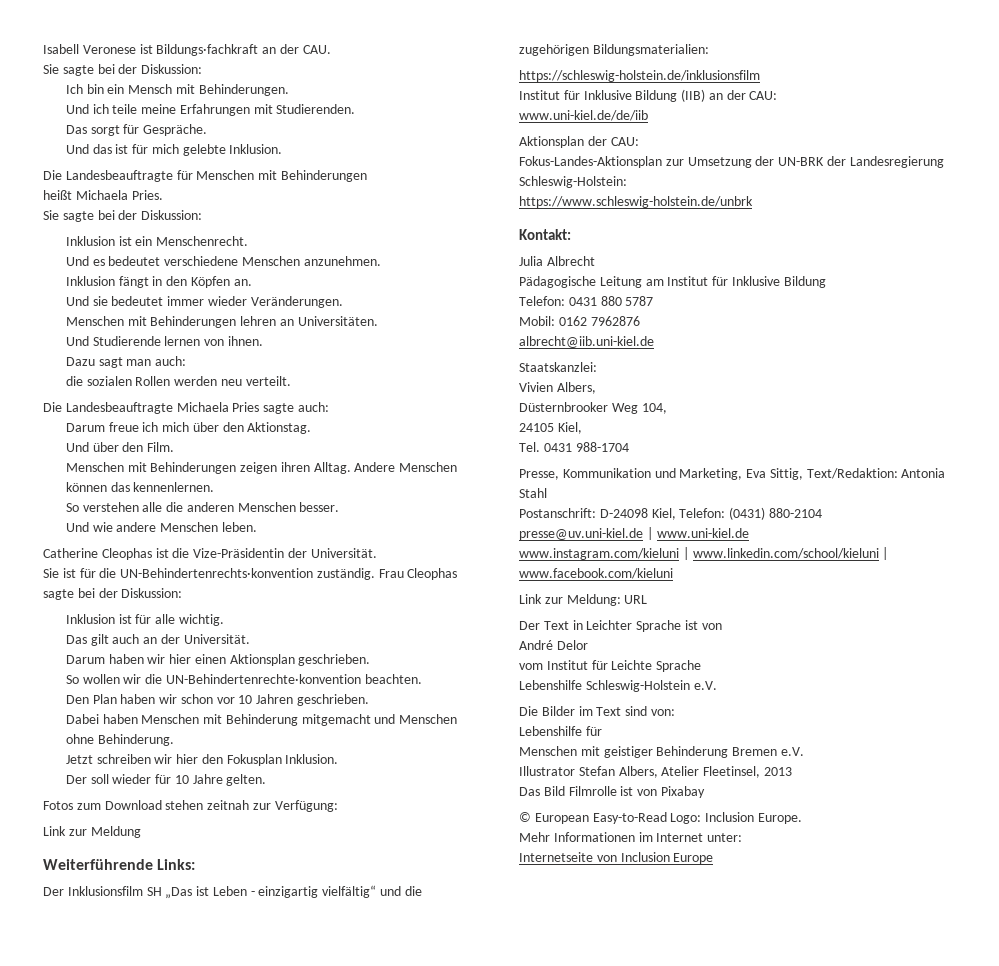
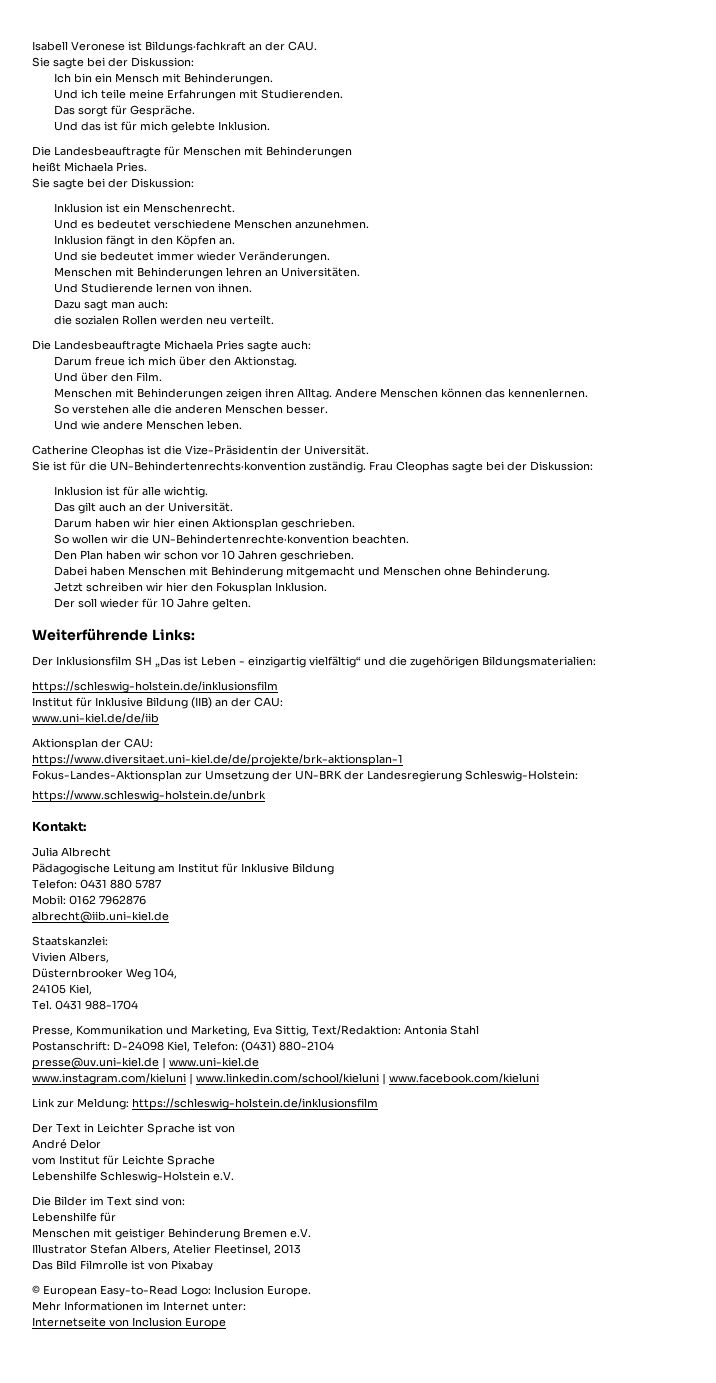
[43,800,338,812] [43,826,141,838] // Fotos zum Download stehen zeitnah zur Verfügung: // Link zur Meldung -> (251, 604) none
(639, 141) none -> [32,754,403,766] // https://www.diversitaet.uni-kiel.de/de/projekte/brk-aktionsplan-1
[624,595,648,604] URL -> [132,1098,378,1110] https://schleswig-holstein.de/inklusionsfilm

